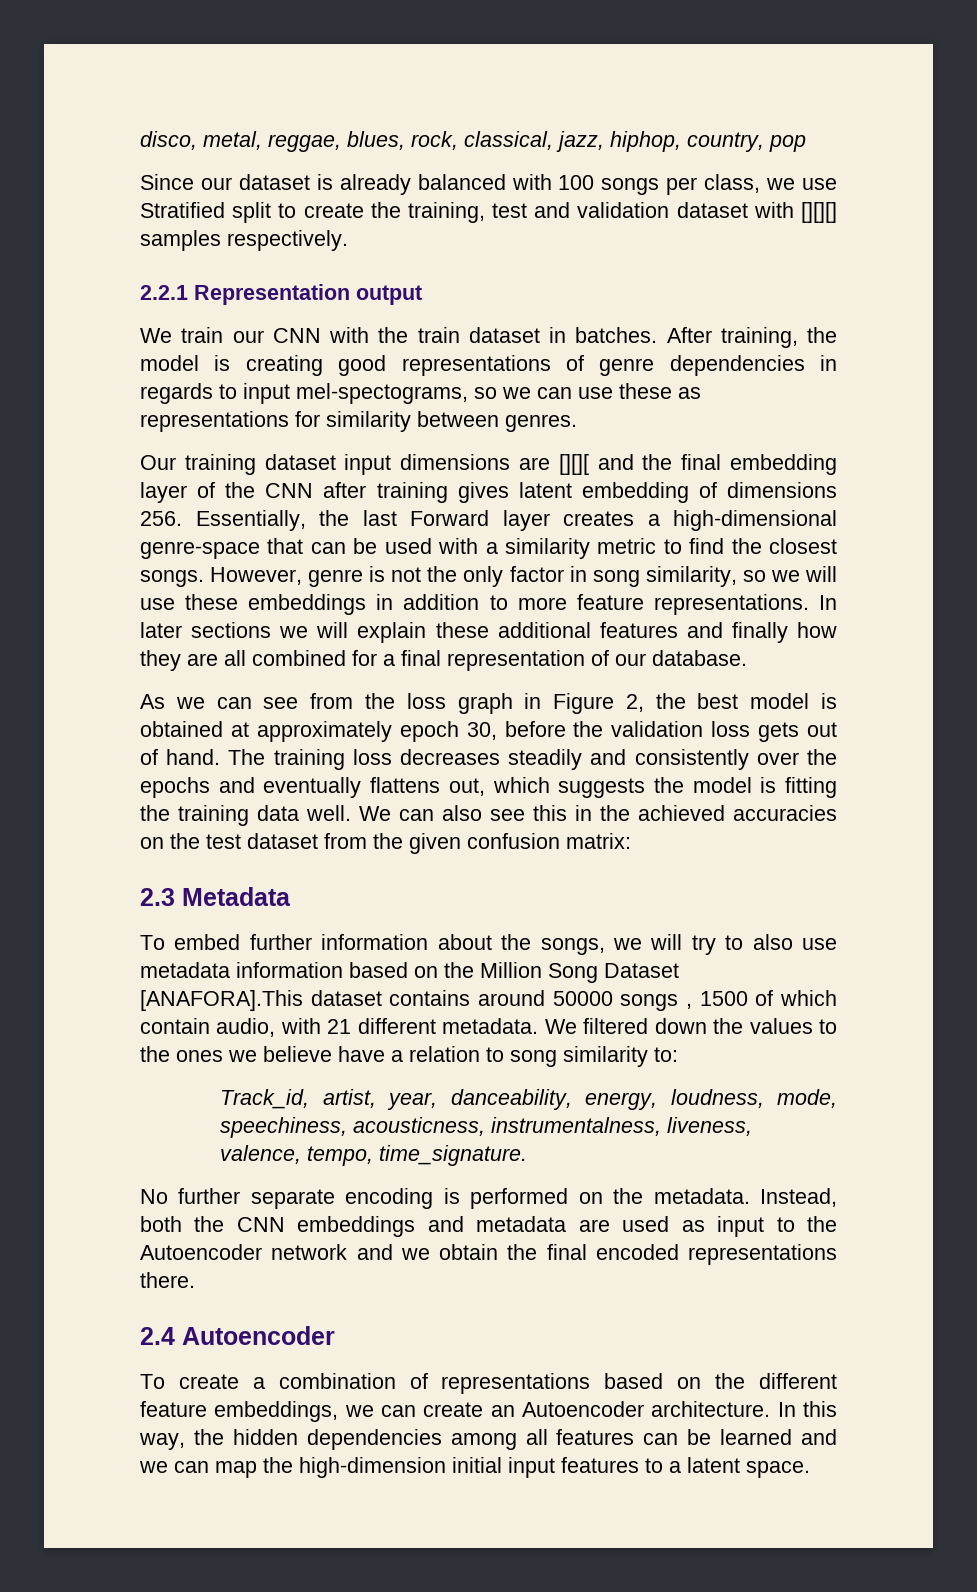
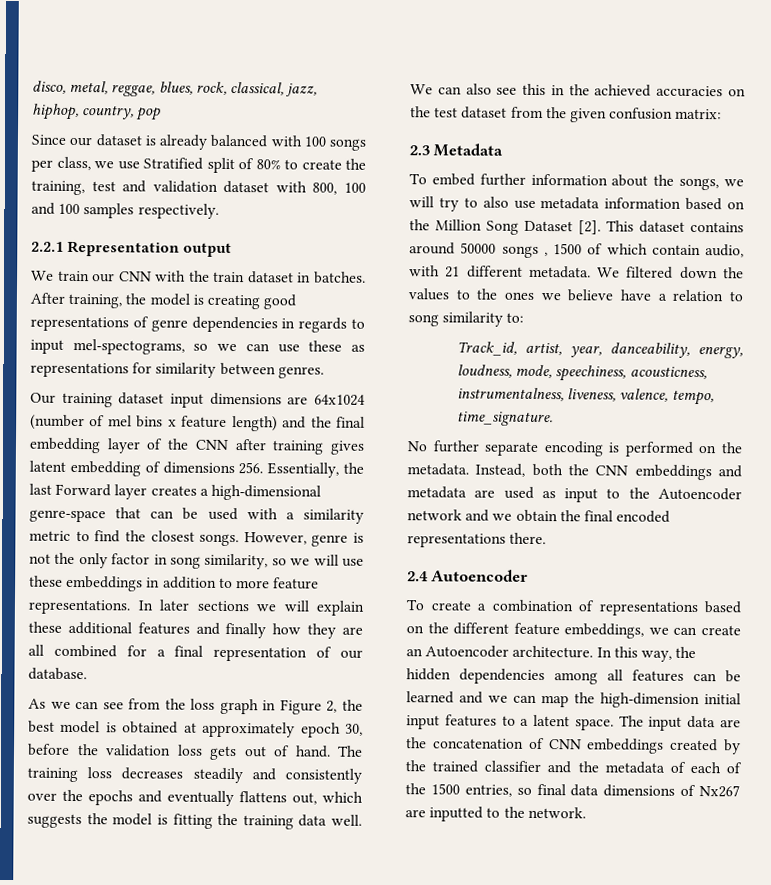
(272, 212) none -> [238,158,281,170] of 80%
[800,202,837,223] [][][] -> [312,182,366,195] [31,202,81,215] 800, 100 and 100
[558,454,589,475] [][][ -> [314,394,365,406] [30,414,278,432] 64x1024 (number of mel bins x feature length)
[140,990,303,1011] [ANAFORA].This -> [578,220,634,235] [2]. This
(810, 1469) none -> [618,715,741,731] [406,737,741,755] [405,760,742,774] [405,783,740,798] [405,806,586,822] The input data are the concatenation of CNN embeddings created by the trained classifier and the metadata of each of the 1500 entries, so final data dimensions of Nx267 are inputted to the network.

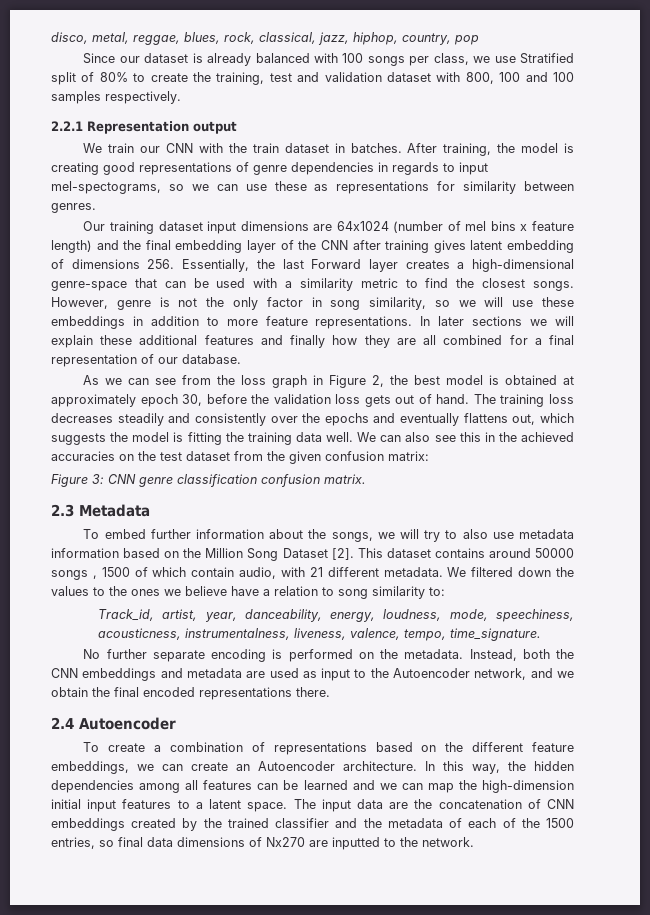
(723, 114) none -> [51,474,366,487] // Figure 3: CNN genre classification confusion matrix.
[407,509,462,521] network -> [474,668,527,680] network,
[699,785,740,798] Nx267 -> [266,837,305,847] Nx270

